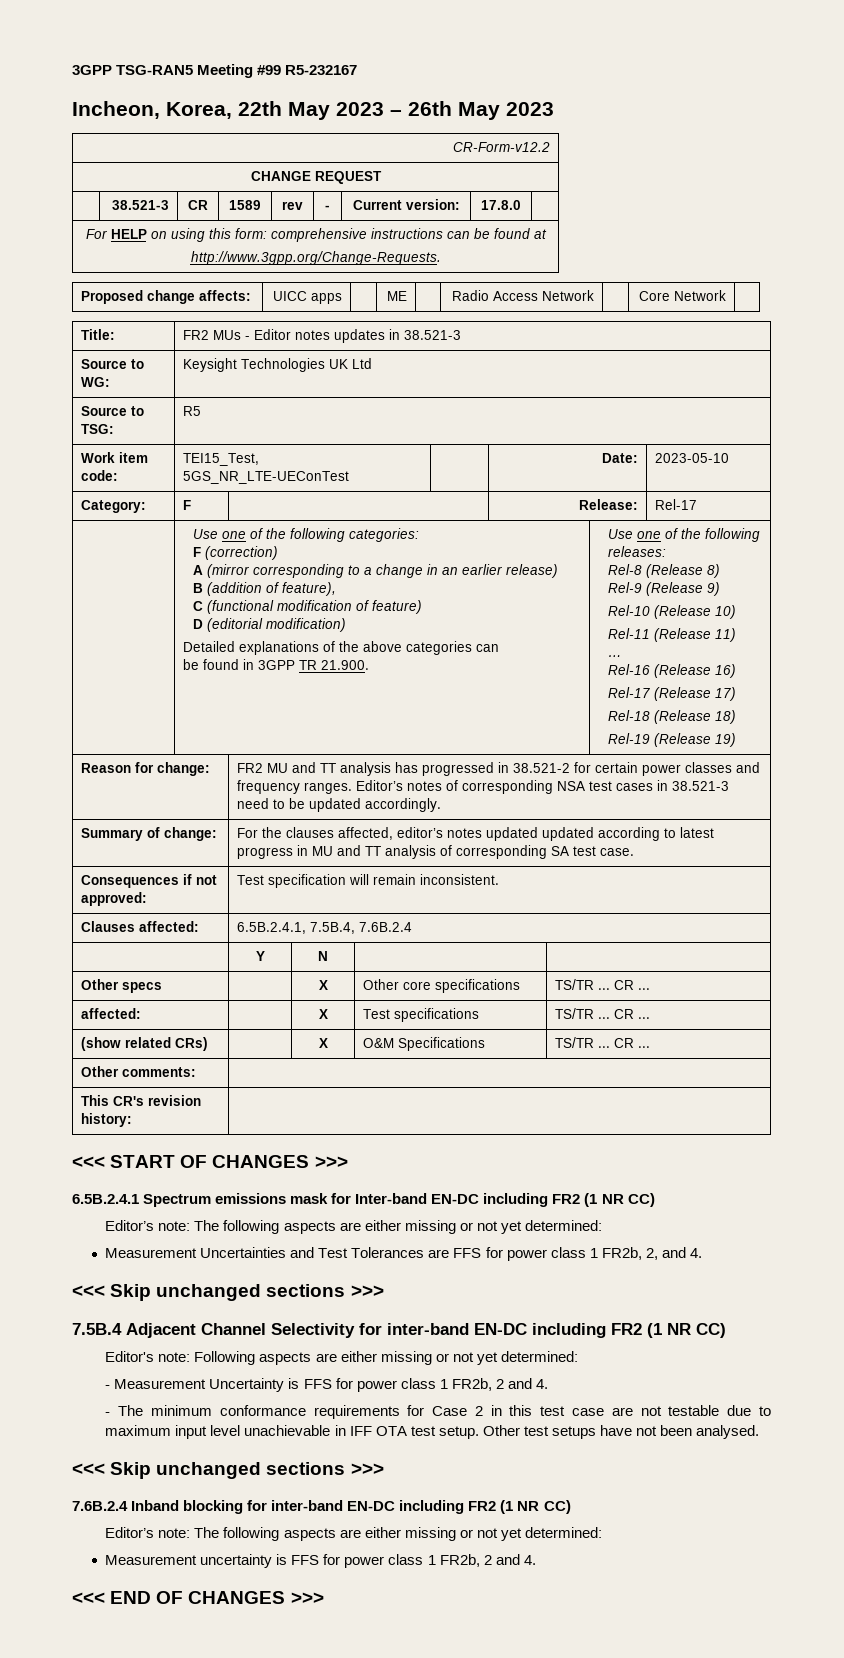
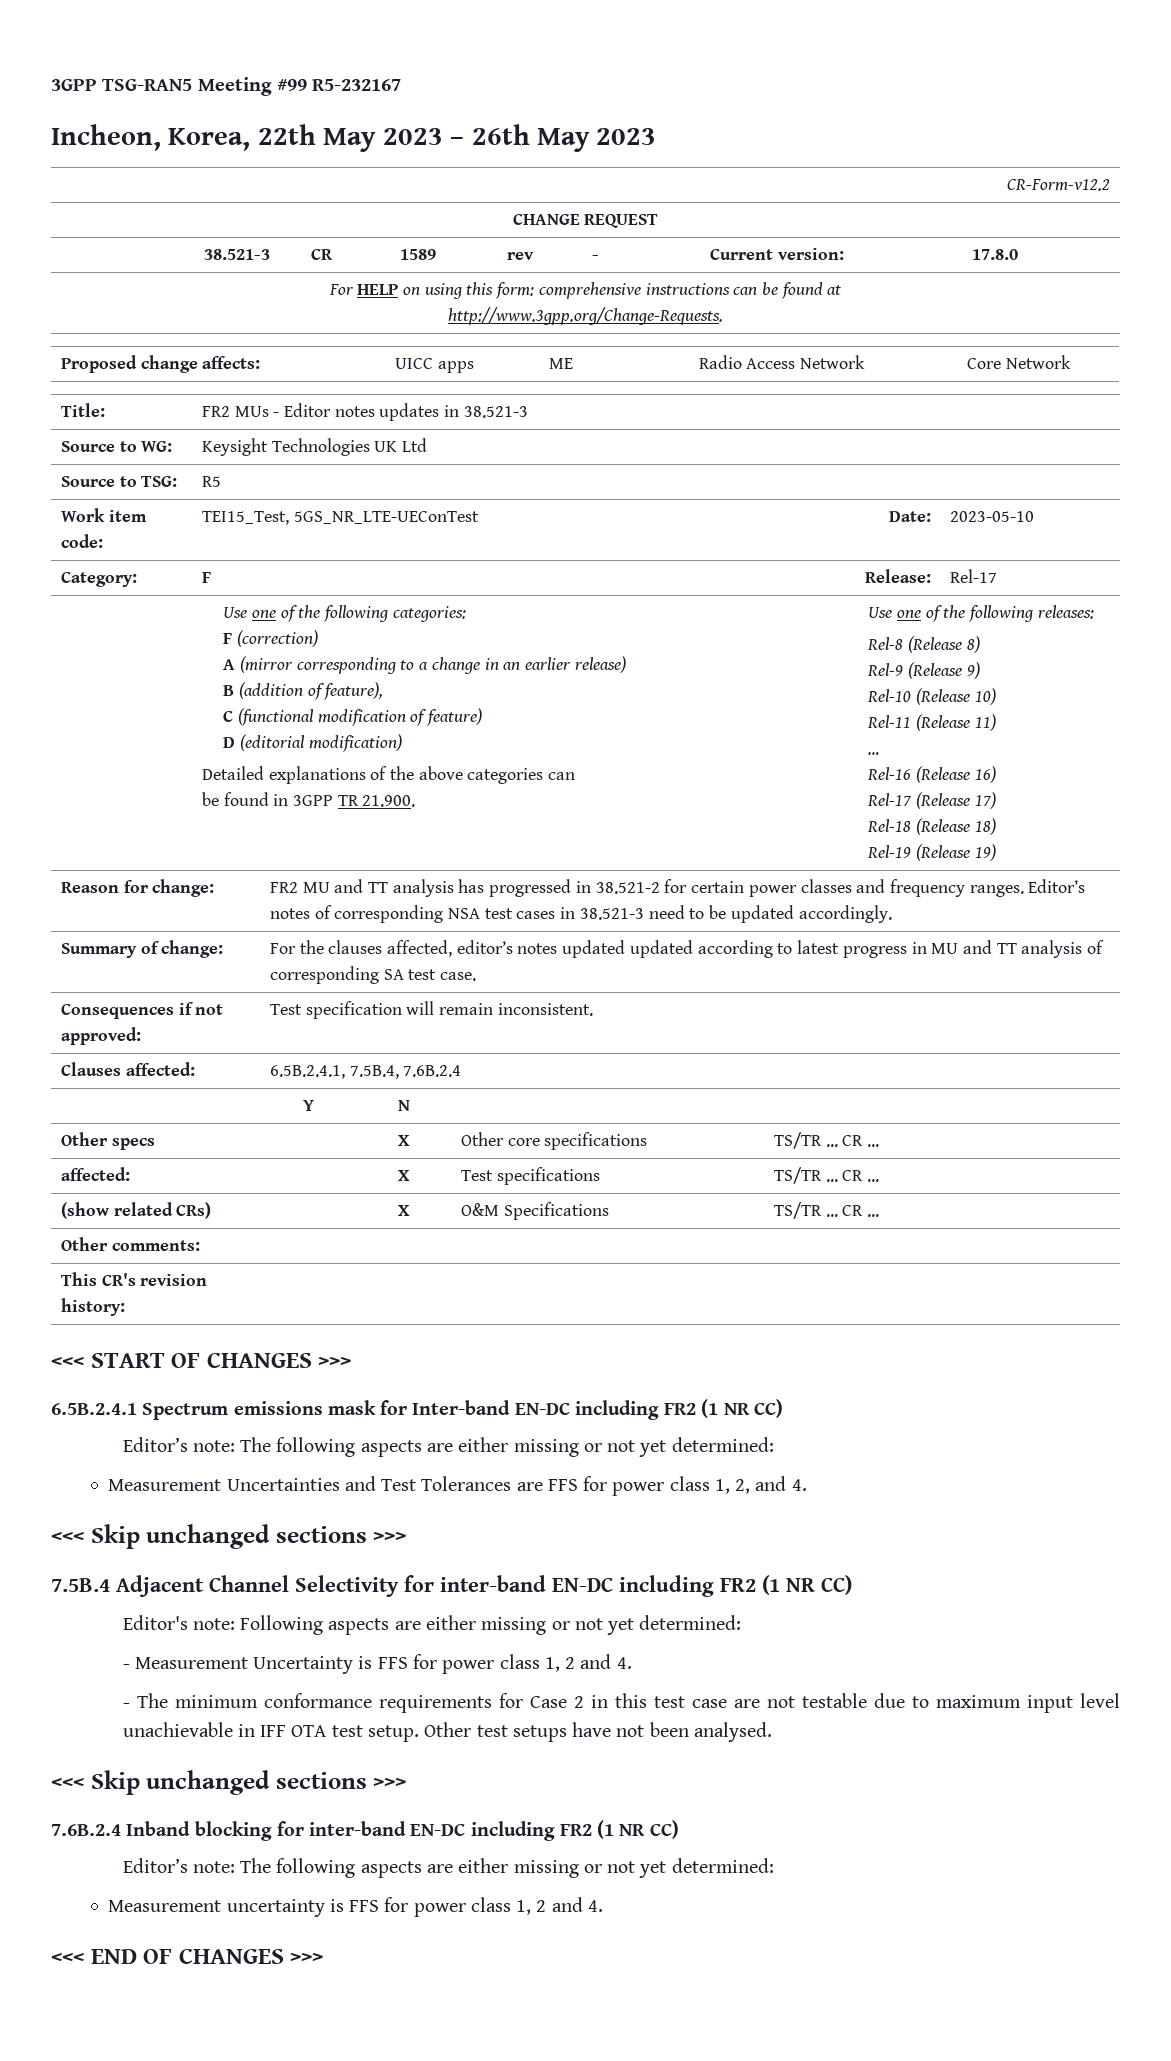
[589,1247,642,1260] 1 FR2b, -> [714,1479,730,1494] 1,
[439,1378,492,1391] 1 FR2b, -> [544,1657,560,1672] 1,
[427,1554,480,1567] 1 FR2b, -> [516,1900,532,1915] 1,

